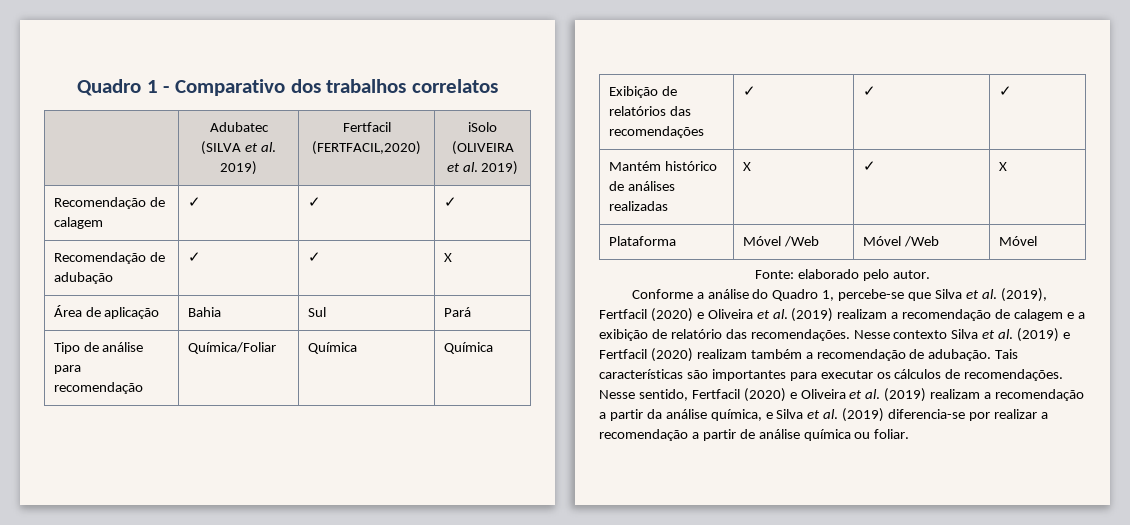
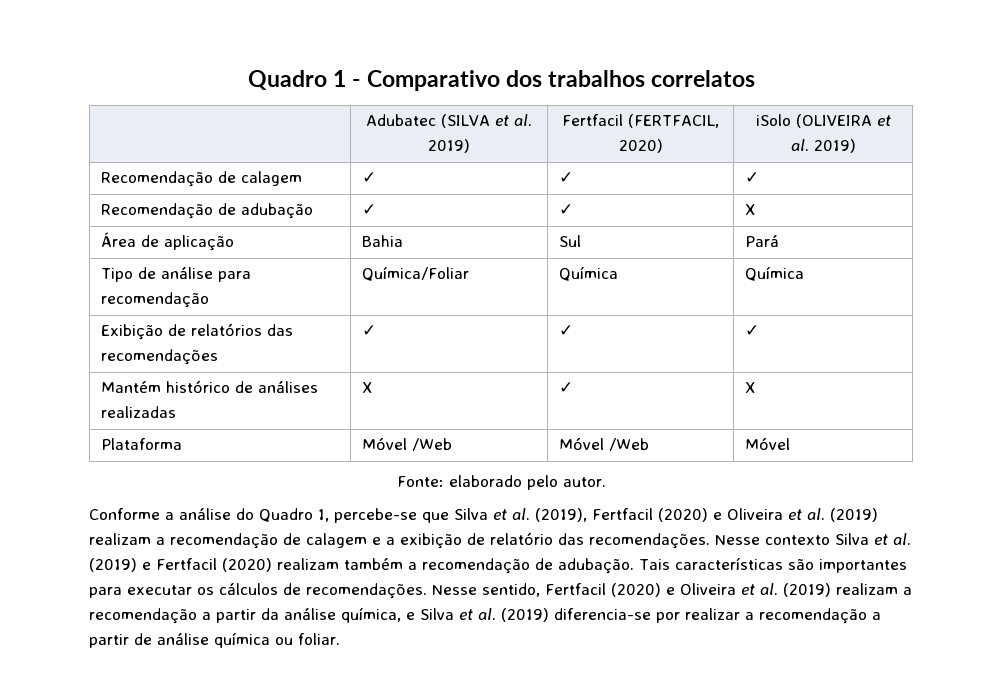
[312,141,421,155] (FERTFACIL,2020) -> [628,114,719,128] [618,139,663,153] (FERTFACIL, 2020)

